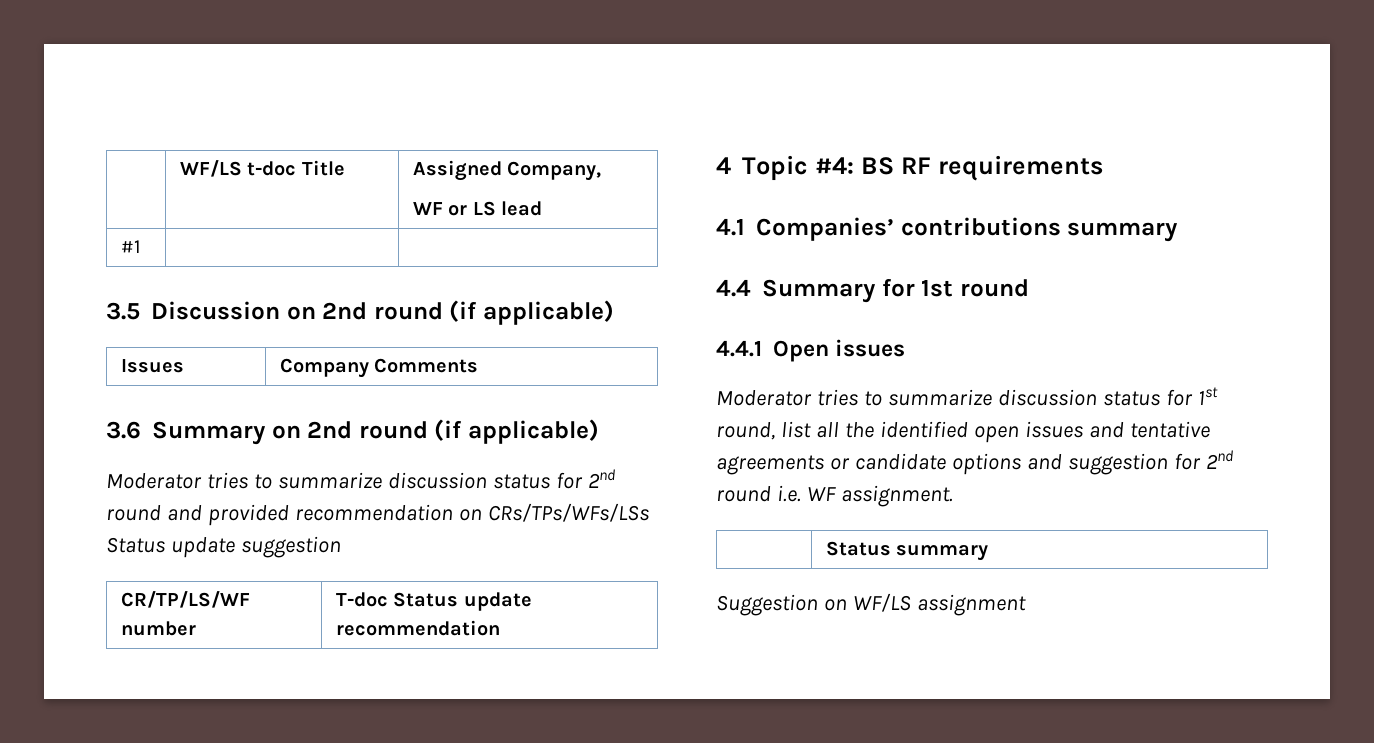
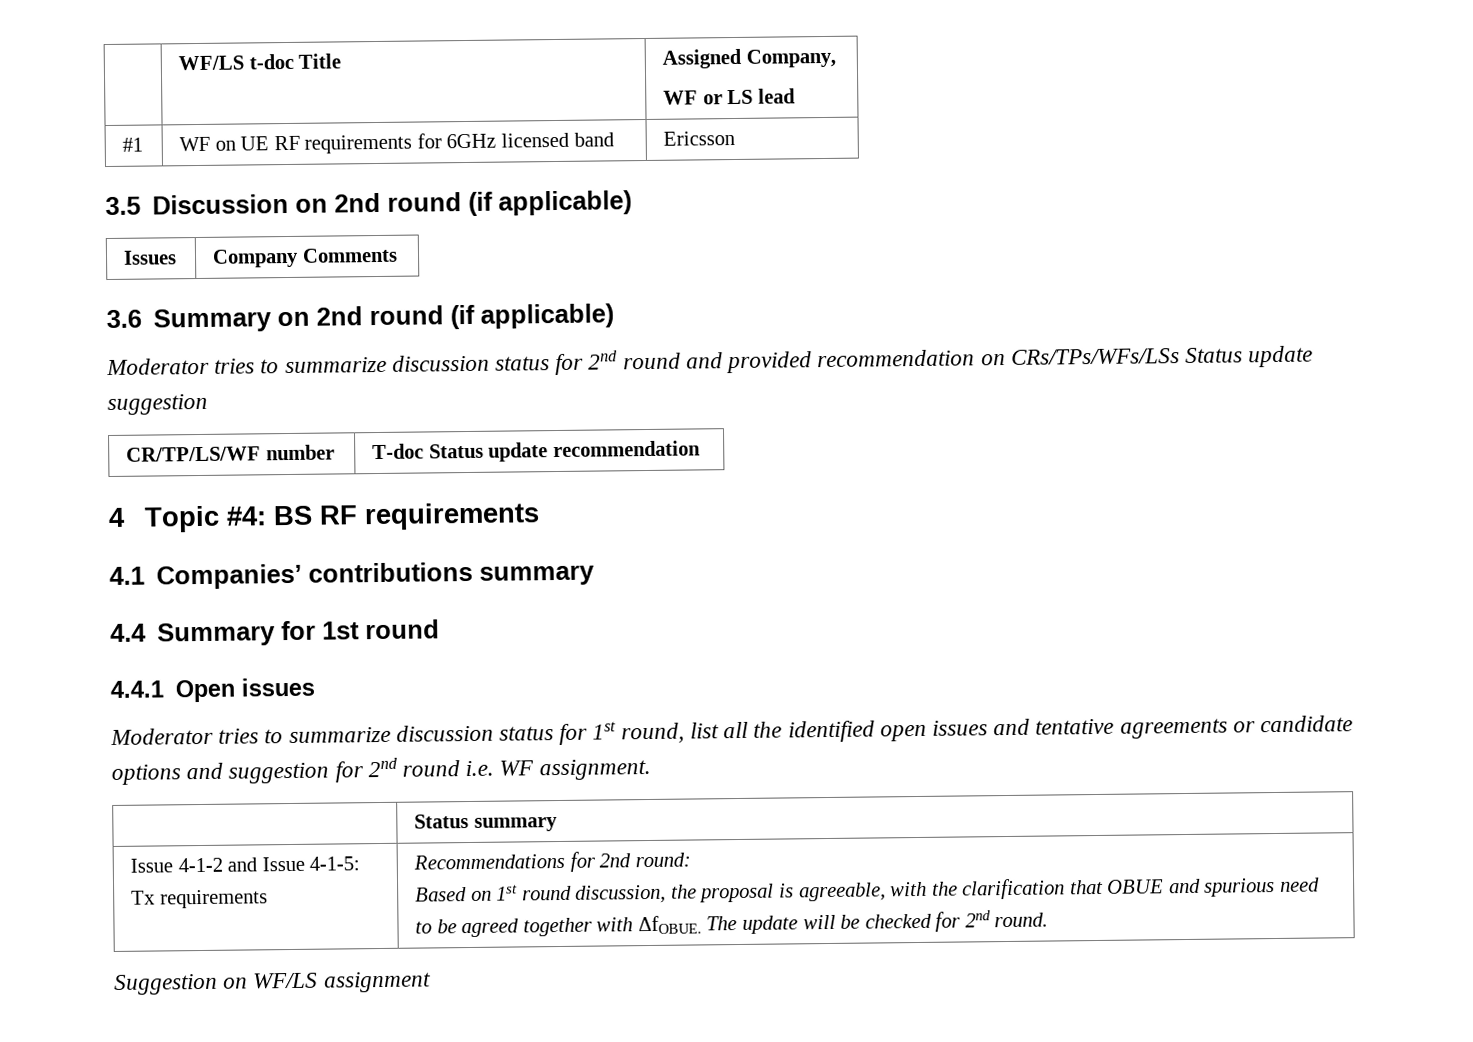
(141, 246) | -> [179,132,614,154] [663,130,736,146] WF on UE RF requirements for 6GHz licensed band | Ericsson
(989, 553) none -> [130,856,361,873] [131,889,268,909] [413,851,691,872] [415,877,1320,904] [415,910,1049,938] // Issue 4-1-2 and Issue 4-1-5: Tx requirements | Recommendations for 2nd round: // Based on 1st round discussion, the proposal is agreeable, with the clarification that OBUE and spurious need to be agreed together with ΔfOBUE. The update will be checked for 2nd round.

